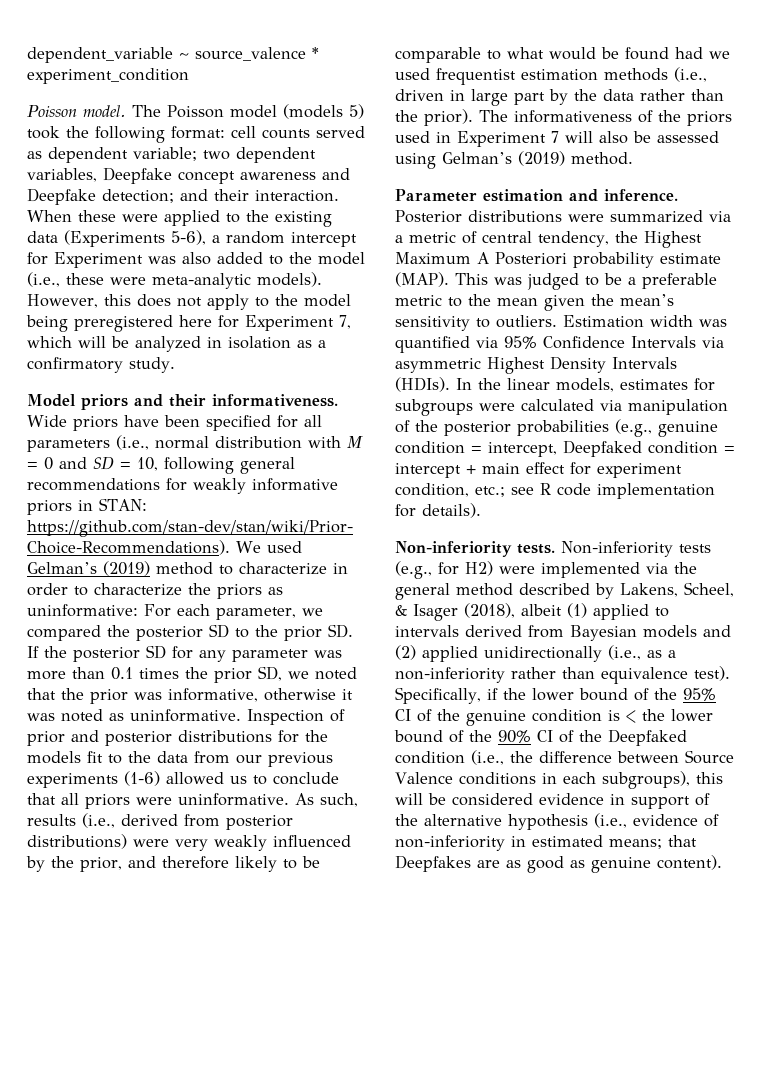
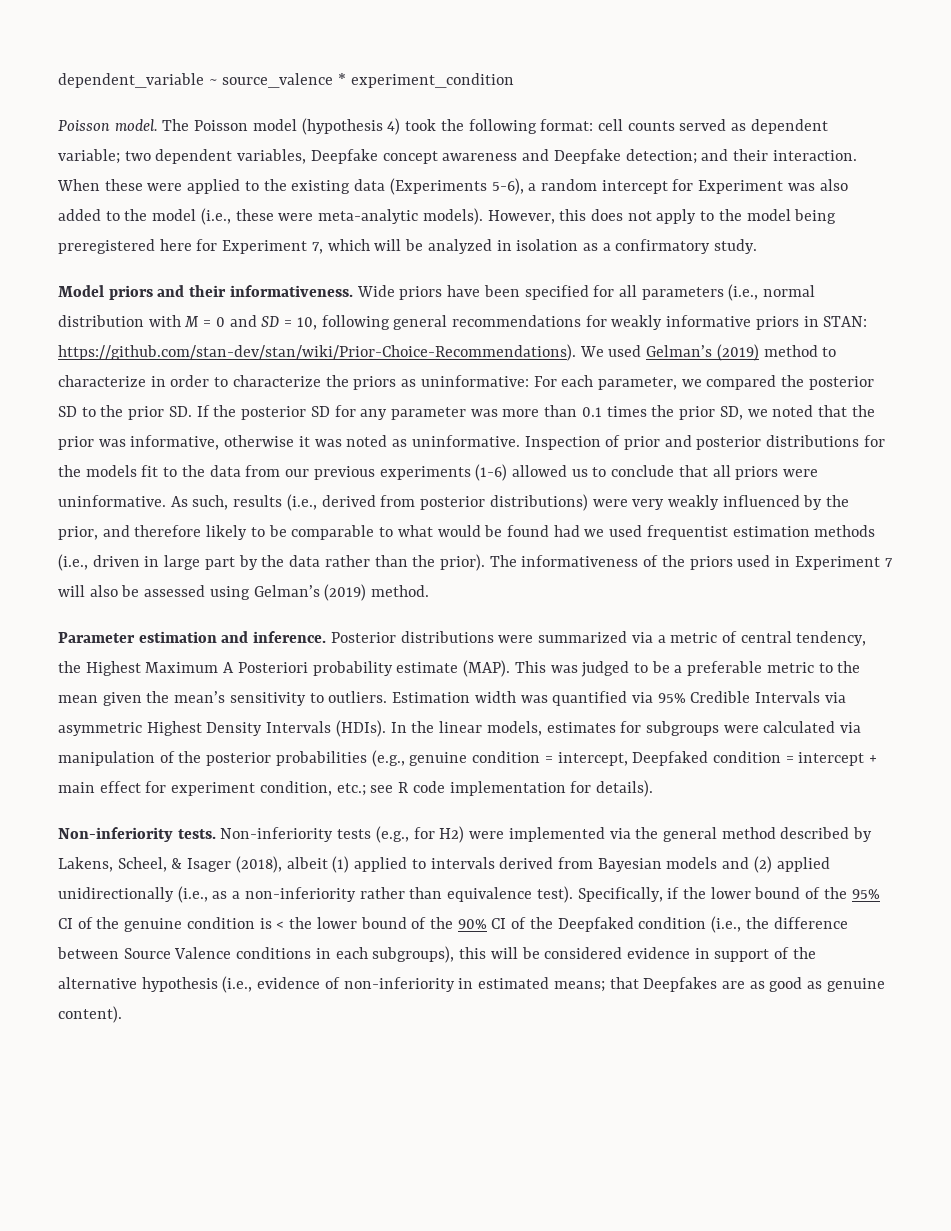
[283,104,364,119] (models 5) -> [301,118,401,135] (hypothesis 4)
[543,336,625,349] Confidence -> [690,691,751,703] Credible

